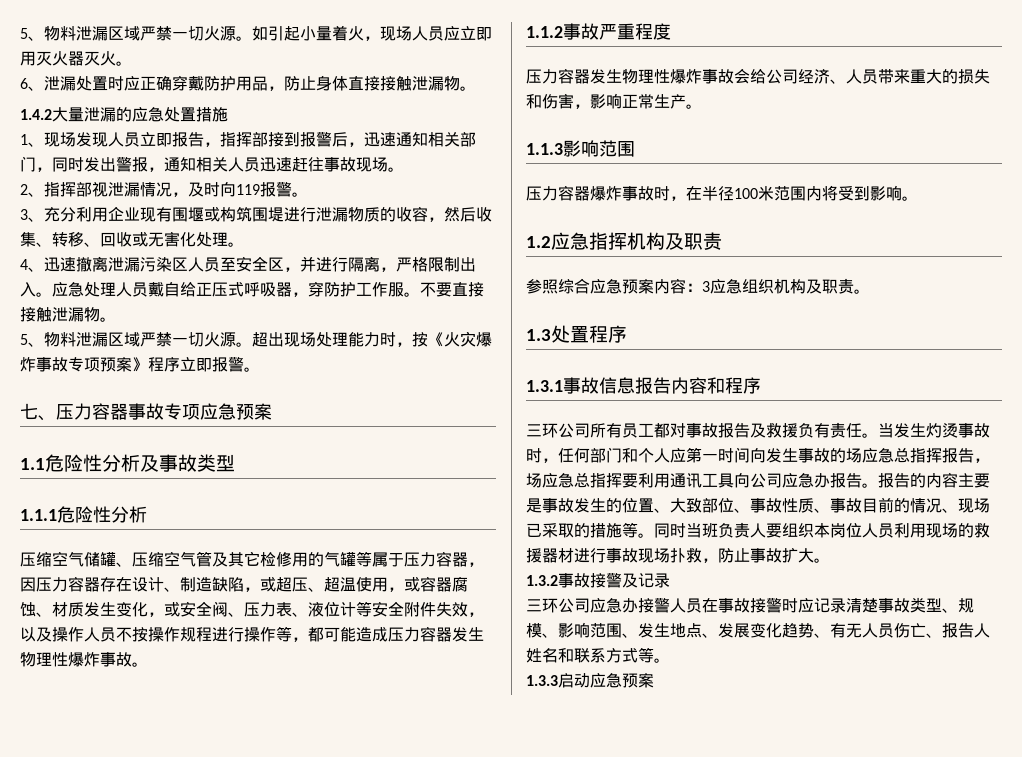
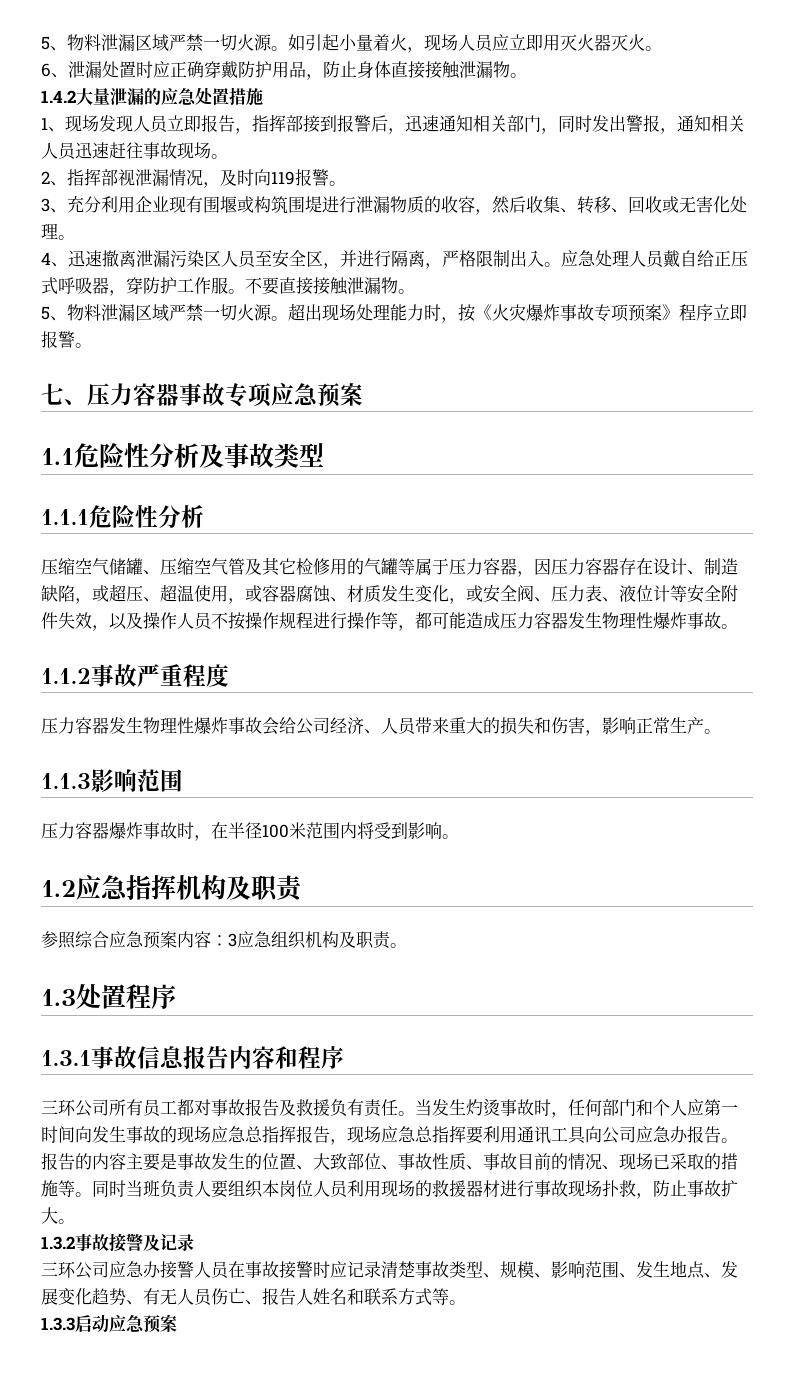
(846, 455) none -> [177,1126,194,1143] 现
(990, 460) none -> [347,1126,364,1143] 现

